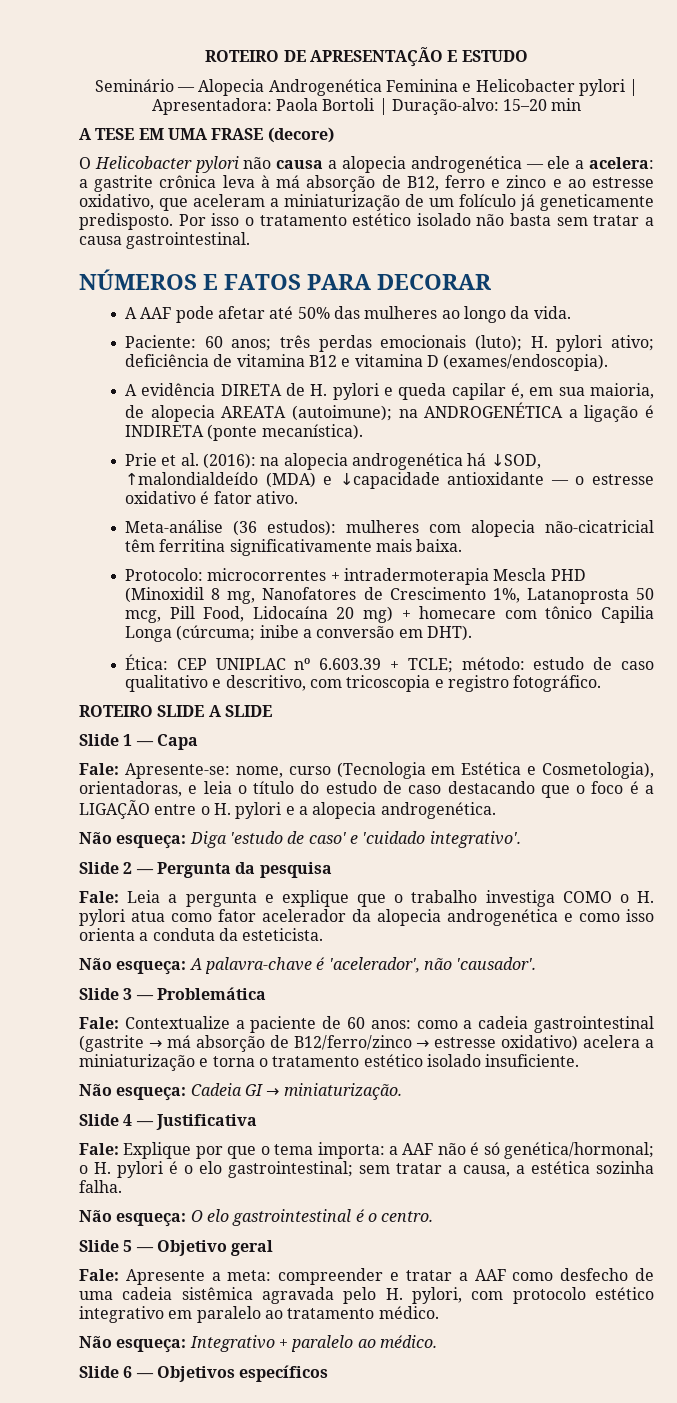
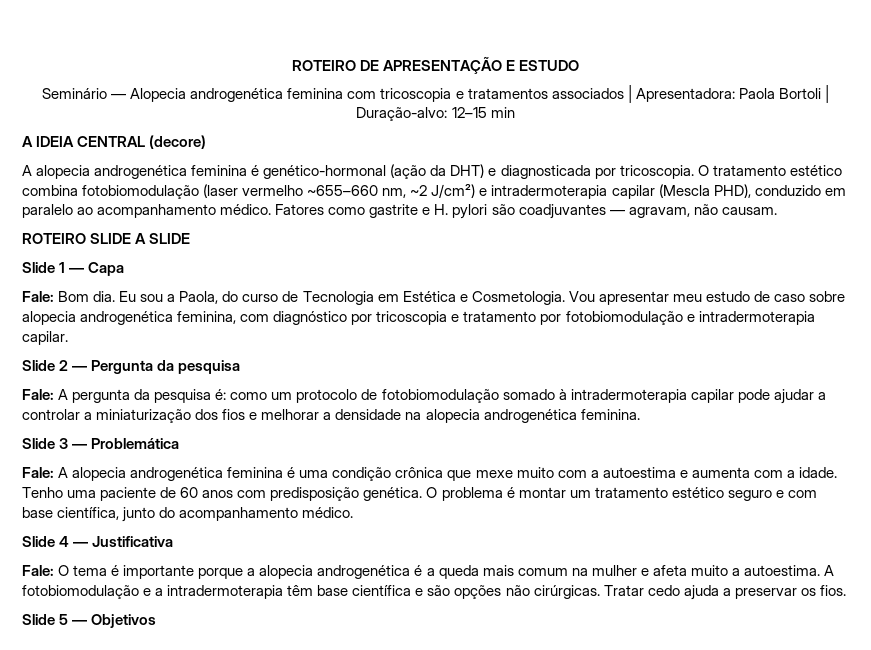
[268,79,625,96] Androgenética Feminina e Helicobacter pylori -> [190,88,624,102] androgenética feminina com tricoscopia e tratamentos associados
[503,99,548,111] 15–20 -> [451,107,487,118] 12–15
[95,127,334,143] [79,156,654,173] [79,175,655,192] [79,194,654,211] [79,213,654,230] [79,232,251,249] [79,269,492,290] [125,306,571,323] [125,335,654,352] [125,354,609,371] [125,383,654,400] [125,402,654,422] [125,424,363,441] [125,453,541,470] [125,472,654,489] [125,491,298,504] [125,520,654,537] [125,539,463,556] [125,568,586,585] [125,587,654,604] [125,606,654,623] [125,625,472,642] [125,654,654,673] [125,675,602,692] TESE EM UMA FRASE (decore) // O Helicobacter pylori não causa a alopecia androgenética — ele a acelera: a gastrite crônica leva à má absorção de B12, ferro e zinco e ao estresse oxidativo, que aceleram a miniaturização de um folículo já geneticamente predisposto. Por isso o tratamento estético isolado não basta sem tratar a causa gastrointestinal. // NÚMEROS E FATOS PARA DECORAR // A AAF pode afetar até 50% das mulheres ao longo da vida. // Paciente: 60 anos; três perdas emocionais (luto); H. pylori ativo; deficiência de vitamina B12 e vitamina D (exames/endoscopia). // A evidência DIRETA de H. pylori e queda capilar é, em sua maioria, de alopecia AREATA (autoimune); na ANDROGENÉTICA a ligação é INDIRETA (ponte mecanística). // Prie et al. (2016): na alopecia androgenética há ↓SOD, ↑malondialdeído (MDA) e ↓capacidade antioxidante — o estresse oxidativo é fator ativo. // Meta-análise (36 estudos): mulheres com alopecia não-cicatricial têm ferritina significativamente mais baixa. // Protocolo: microcorrentes + intradermoterapia Mescla PHD (Minoxidil 8 mg, Nanofatores de Crescimento 1%, Latanoprosta 50 mcg, Pill Food, Lidocaína 20 mg) + homecare com tônico Capilia Longa (cúrcuma; inibe a conversão em DHT). // Ética: CEP UNIPLAC nº 6.603.39 + TCLE; método: estudo de caso qualitativo e descritivo, com tricoscopia e registro fotográfico. -> [36,135,207,149] [22,164,842,179] [22,183,846,199] [22,204,777,219] IDEIA CENTRAL (decore) // A alopecia androgenética feminina é genético-hormonal (ação da DHT) e diagnosticada por tricoscopia. O tratamento estético combina fotobiomodulação (laser vermelho ~655–660 nm, ~2 J/cm²) e intradermoterapia capilar (Mescla PHD), conduzido em paralelo ao acompanhamento médico. Fatores como gastrite e H. pylori são coadjuvantes — agravam, não causam.
[124,762,654,779] [79,781,654,798] [79,800,496,819] [79,831,521,849] Apresente-se: nome, curso (Tecnologia em Estética e Cosmetologia), orientadoras, e leia o título do estudo de caso destacando que o foco é a LIGAÇÃO entre o H. pylori e a alopecia androgenética. // Não esqueça: Diga 'estudo de caso' e 'cuidado integrativo'. -> [58,291,846,305] [22,311,815,325] [22,331,68,345] Bom dia. Eu sou a Paola, do curso de Tecnologia em Estética e Cosmetologia. Vou apresentar meu estudo de caso sobre alopecia androgenética feminina, com diagnóstico por tricoscopia e tratamento por fotobiomodulação e intradermoterapia capilar.
[127,890,654,907] [79,909,654,926] [79,928,324,941] [79,957,537,975] Leia a pergunta e explique que o trabalho investiga COMO o H. pylori atua como fator acelerador da alopecia androgenética e como isso orienta a conduta da esteticista. // Não esqueça: A palavra-chave é 'acelerador', não 'causador'. -> [58,389,826,404] [22,409,640,423] A pergunta da pesquisa é: como um protocolo de fotobiomodulação somado à intradermoterapia capilar pode ajudar a controlar a miniaturização dos fios e melhorar a densidade na alopecia androgenética feminina.
[124,1016,655,1033] [79,1035,655,1052] [79,1054,580,1071] [79,1083,402,1101] Contextualize a paciente de 60 anos: como a cadeia gastrointestinal (gastrite → má absorção de B12/ferro/zinco → estresse oxidativo) acelera a miniaturização e torna o tratamento estético isolado insuficiente. // Não esqueça: Cadeia GI → miniaturização. -> [58,467,837,481] [22,487,817,501] [22,507,354,522] A alopecia androgenética feminina é uma condição crônica que mexe muito com a autoestima e aumenta com a idade. Tenho uma paciente de 60 anos com predisposição genética. O problema é montar um tratamento estético seguro e com base científica, junto do acompanhamento médico.
[123,1142,654,1159] [79,1161,654,1178] [79,1180,122,1193] [79,1209,434,1227] [79,1240,274,1256] [79,1268,654,1285] [79,1287,654,1304] [79,1306,439,1323] [79,1335,437,1353] [79,1365,329,1382] Explique por que o tema importa: a AAF não é só genética/hormonal; o H. pylori é o elo gastrointestinal; sem tratar a causa, a estética sozinha falha. // Não esqueça: O elo gastrointestinal é o centro. // Slide 5 — Objetivo geral // Fale: Apresente a meta: compreender e tratar a AAF como desfecho de uma cadeia sistêmica agravada pelo H. pylori, com protocolo estético integrativo em paralelo ao tratamento médico. // Não esqueça: Integrativo + paralelo ao médico. // Slide 6 — Objetivos específicos -> [58,565,835,579] [22,585,846,600] [22,614,157,628] O tema é importante porque a alopecia androgenética é a queda mais comum na mulher e afeta muito a autoestima. A fotobiomodulação e a intradermoterapia têm base científica e são opções não cirúrgicas. Tratar cedo ajuda a preservar os fios. // Slide 5 — Objetivos

